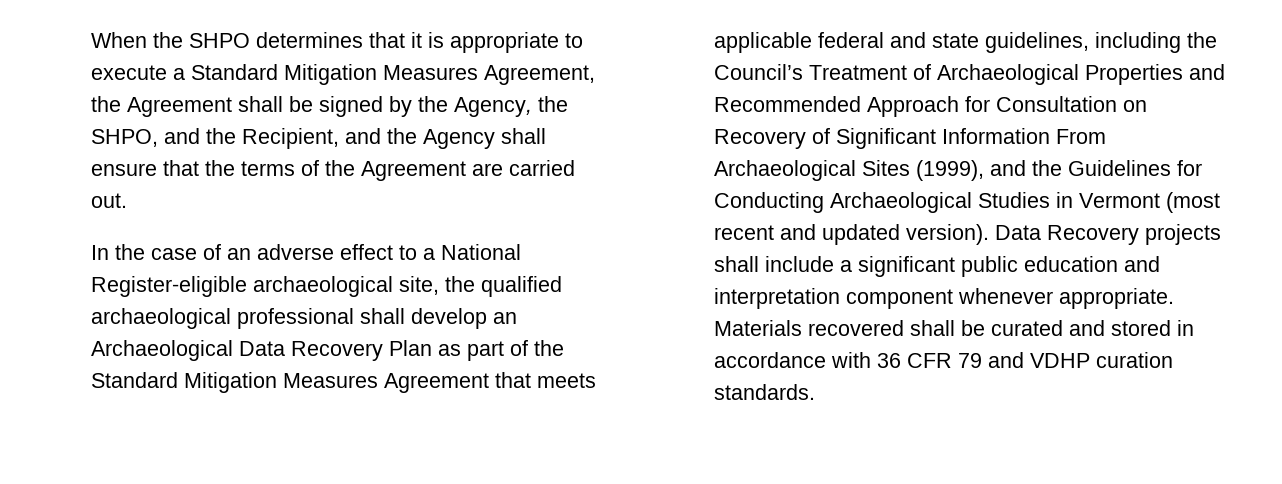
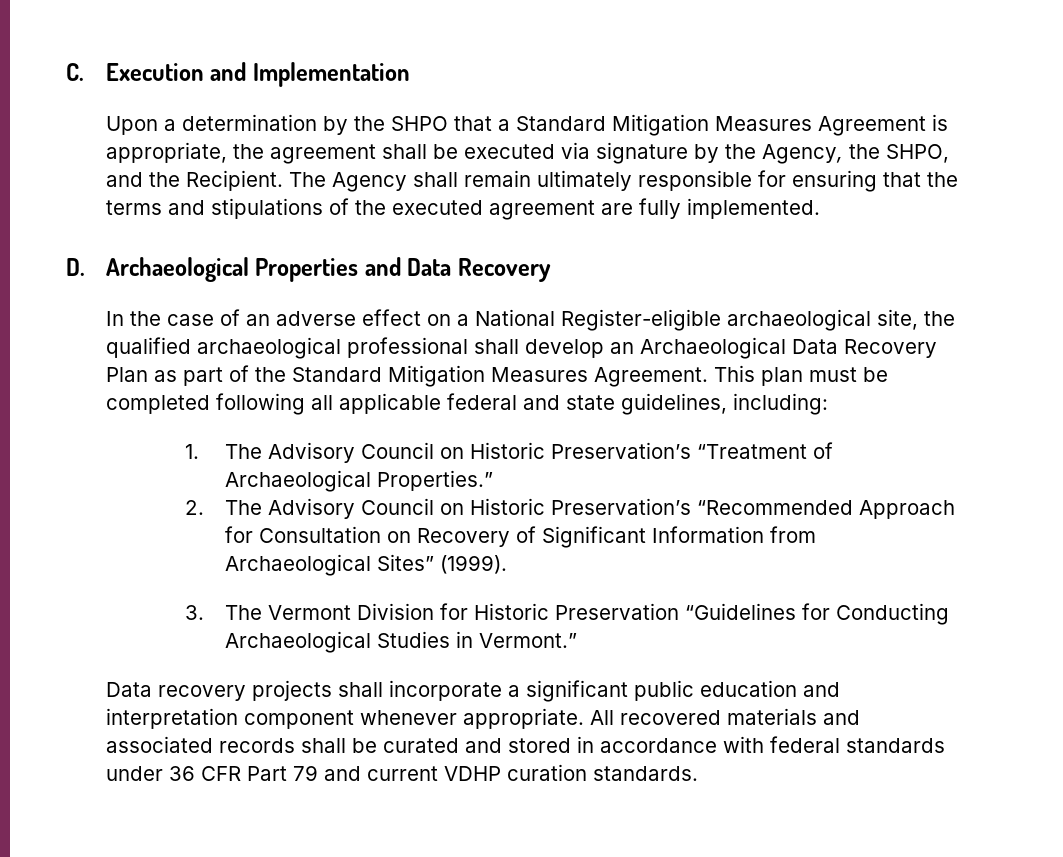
[91,32,584,53] [91,64,596,85] [91,96,384,117] When the SHPO determines that it is appropriate to execute a Standard Mitigation Measures Agreement, the Agreement shall be signed -> [66,62,410,87] [105,114,948,136] [105,142,688,164] C. Execution and Implementation // Upon a determination by the SHPO that a Standard Mitigation Measures Agreement is appropriate, the agreement shall be executed via signature
[242,128,547,149] [91,160,576,181] [91,193,128,208] Recipient, and the Agency shall ensure that the terms of the Agreement are carried out. -> [185,170,958,192] [105,198,820,220] [66,257,551,282] Recipient. The Agency shall remain ultimately responsible for ensuring that the terms and stipulations of the executed agreement are fully implemented. // D. Archaeological Properties and Data Recovery
[399,245,418,260] to -> [426,314,451,326] on
[384,372,597,393] Agreement that meets -> [593,365,888,387] [105,393,333,415] Agreement. This plan must be completed following all
[1095,32,1218,53] [714,64,1226,85] [714,96,862,112] including the Council’s Treatment of Archaeological Properties and Recommended -> [732,393,828,415] [185,442,834,463] [225,470,494,492] [185,498,854,519] including: // 1. The Advisory Council on Historic Preservation’s “Treatment of Archaeological Properties.” // 2. The Advisory Council on Historic Preservation’s “Recommended
[1056,129,1107,144] [714,160,1172,181] From Archaeological Sites (1999), and the Guidelines -> [770,526,817,543] [225,554,508,576] [185,603,797,620] from Archaeological Sites” (1999). // 3. The Vermont Division for Historic Preservation “Guidelines
[1079,192,1221,213] [714,224,1140,245] Vermont (most recent and updated version). Data Recovery -> [479,633,578,648] [105,682,246,701] Vermont.” // Data recovery
[765,256,835,272] include -> [388,680,502,701] incorporate
[714,320,905,336] Materials recovered -> [589,708,860,725] [105,736,295,753] All recovered materials and associated records
(872, 360) none -> [769,736,945,753] [105,766,163,781] federal standards under
(953, 360) none -> [246,766,287,781] Part
(1025, 360) none -> [366,766,438,781] current

